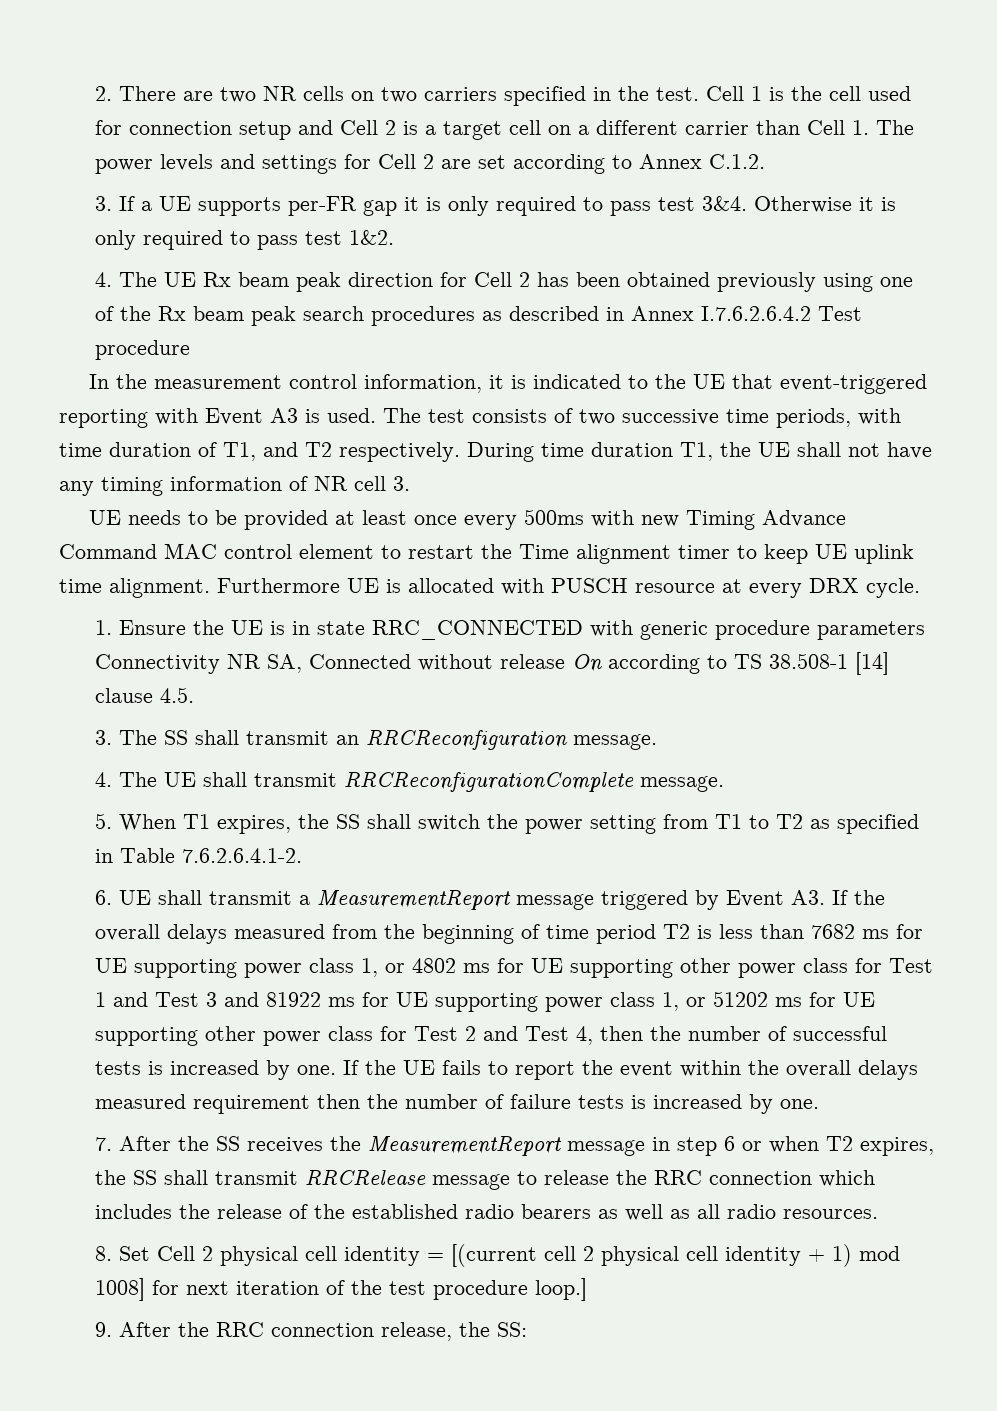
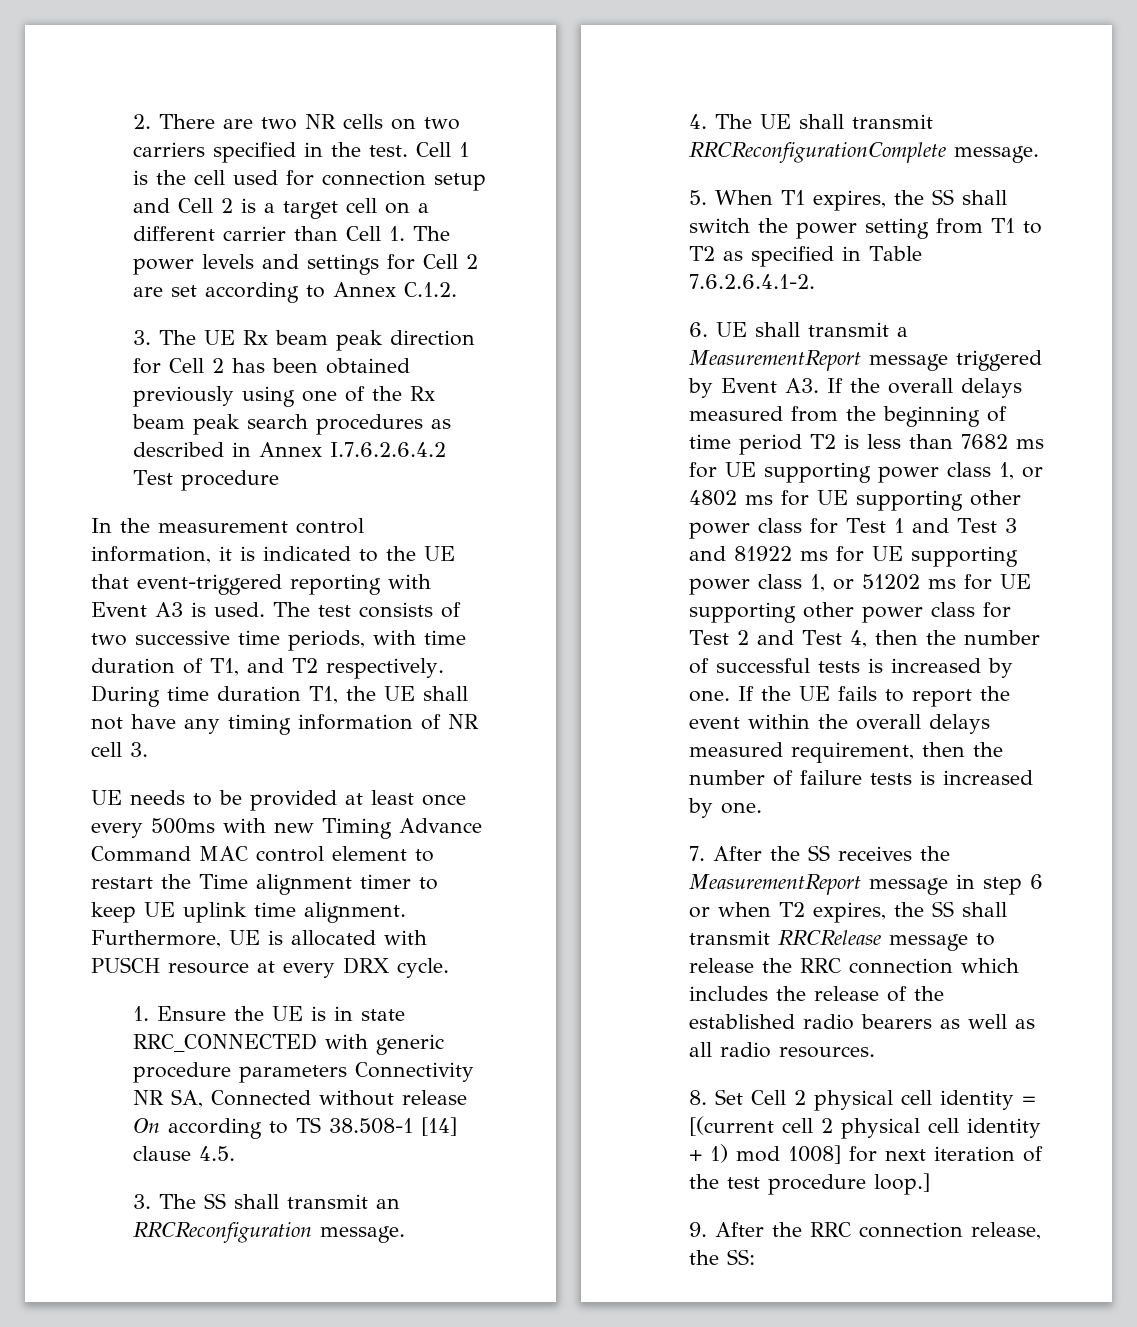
[119,196,897,216] [95,230,395,250] [95,272,113,287] If a UE supports per-FR gap it is only required to pass test 3&4. Otherwise it is only required to pass test 1&2. // 4. -> (151, 337) none
[217,578,340,593] Furthermore -> [91,930,221,948] Furthermore,
[193,1095,311,1114] requirement -> [790,742,914,763] requirement,

